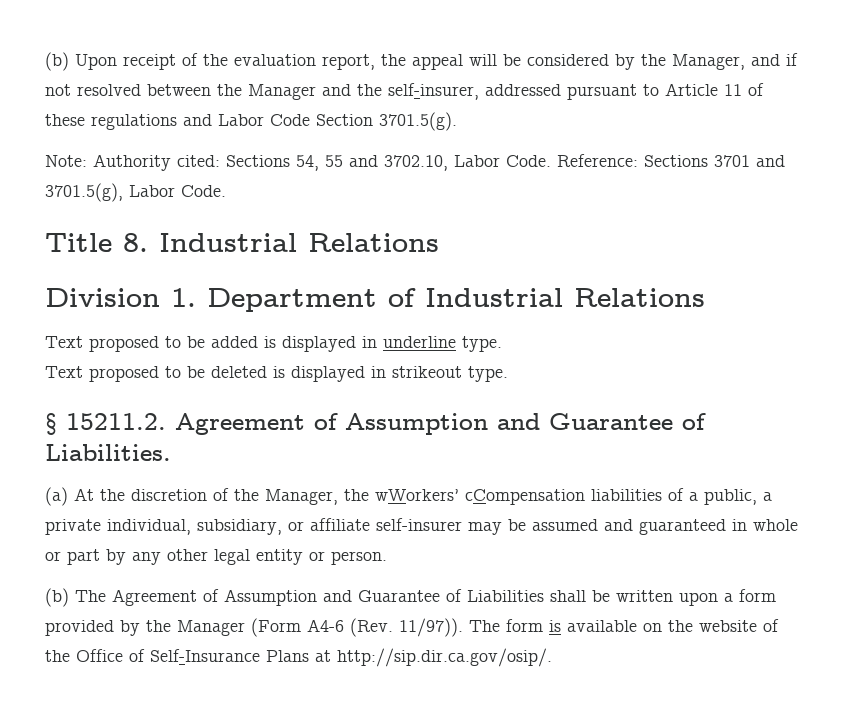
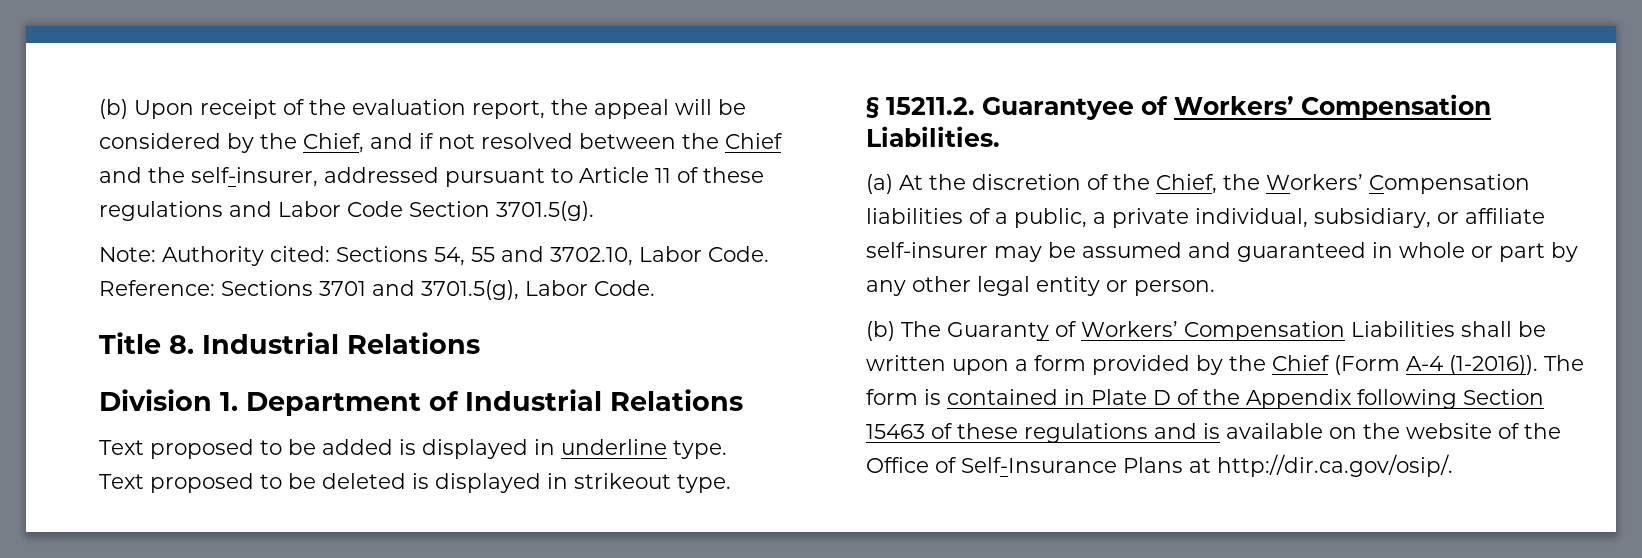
[672,54,745,70] Manager, -> [303,133,364,153] Chief,
[248,84,316,100] Manager -> [725,133,783,149] Chief
[175,413,706,435] Agreement of Assumption and Guarantee of -> [982,94,1491,120] Guarantyee of Workers’ Compensation
[265,489,585,505] Manager, the wWorkers’ cCompensation -> [1156,174,1530,194] Chief, the Workers’ Compensation
[112,589,462,606] Agreement of Assumption and Guarantee of -> [947,321,1345,341] Guaranty of Workers’ Compensation
[177,618,543,637] Manager (Form A4-6 (Rev. 11/97)). The form -> [1272,355,1584,375] [866,389,1544,409] [866,423,1197,443] Chief (Form A-4 (1-2016)). The form is contained in Plate D of the Appendix following Section 15463 of these regulations and
[337,648,552,667] http://sip.dir.ca.gov/osip/. -> [1217,454,1453,477] http://dir.ca.gov/osip/.

